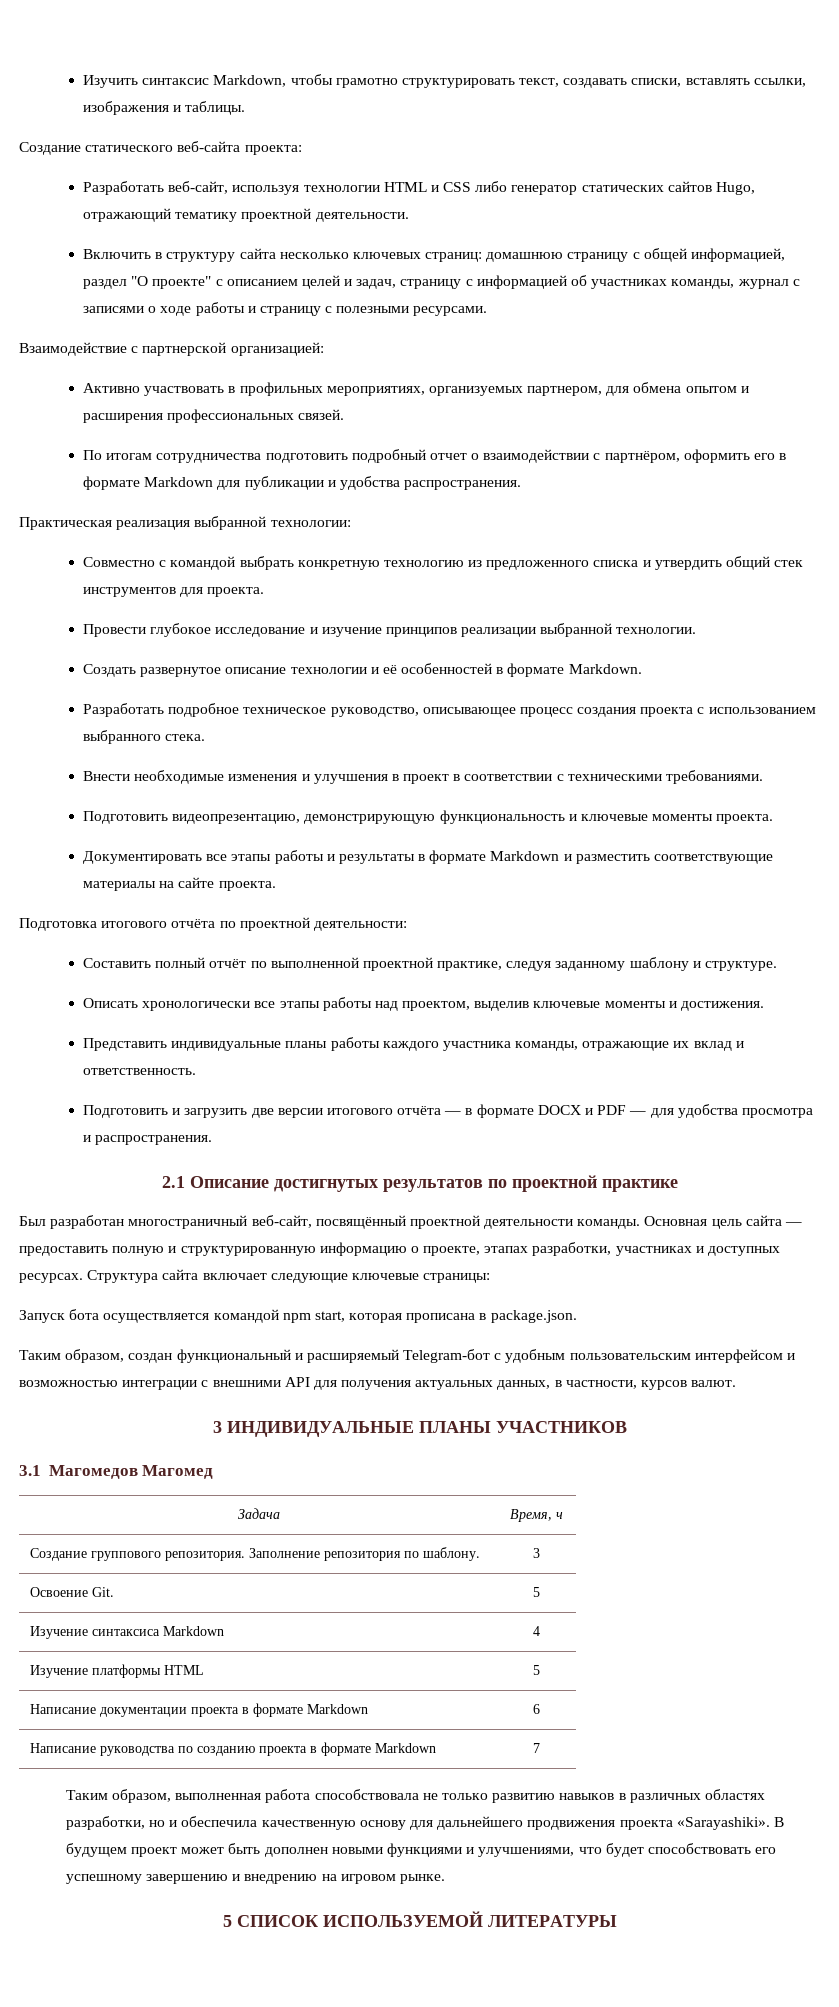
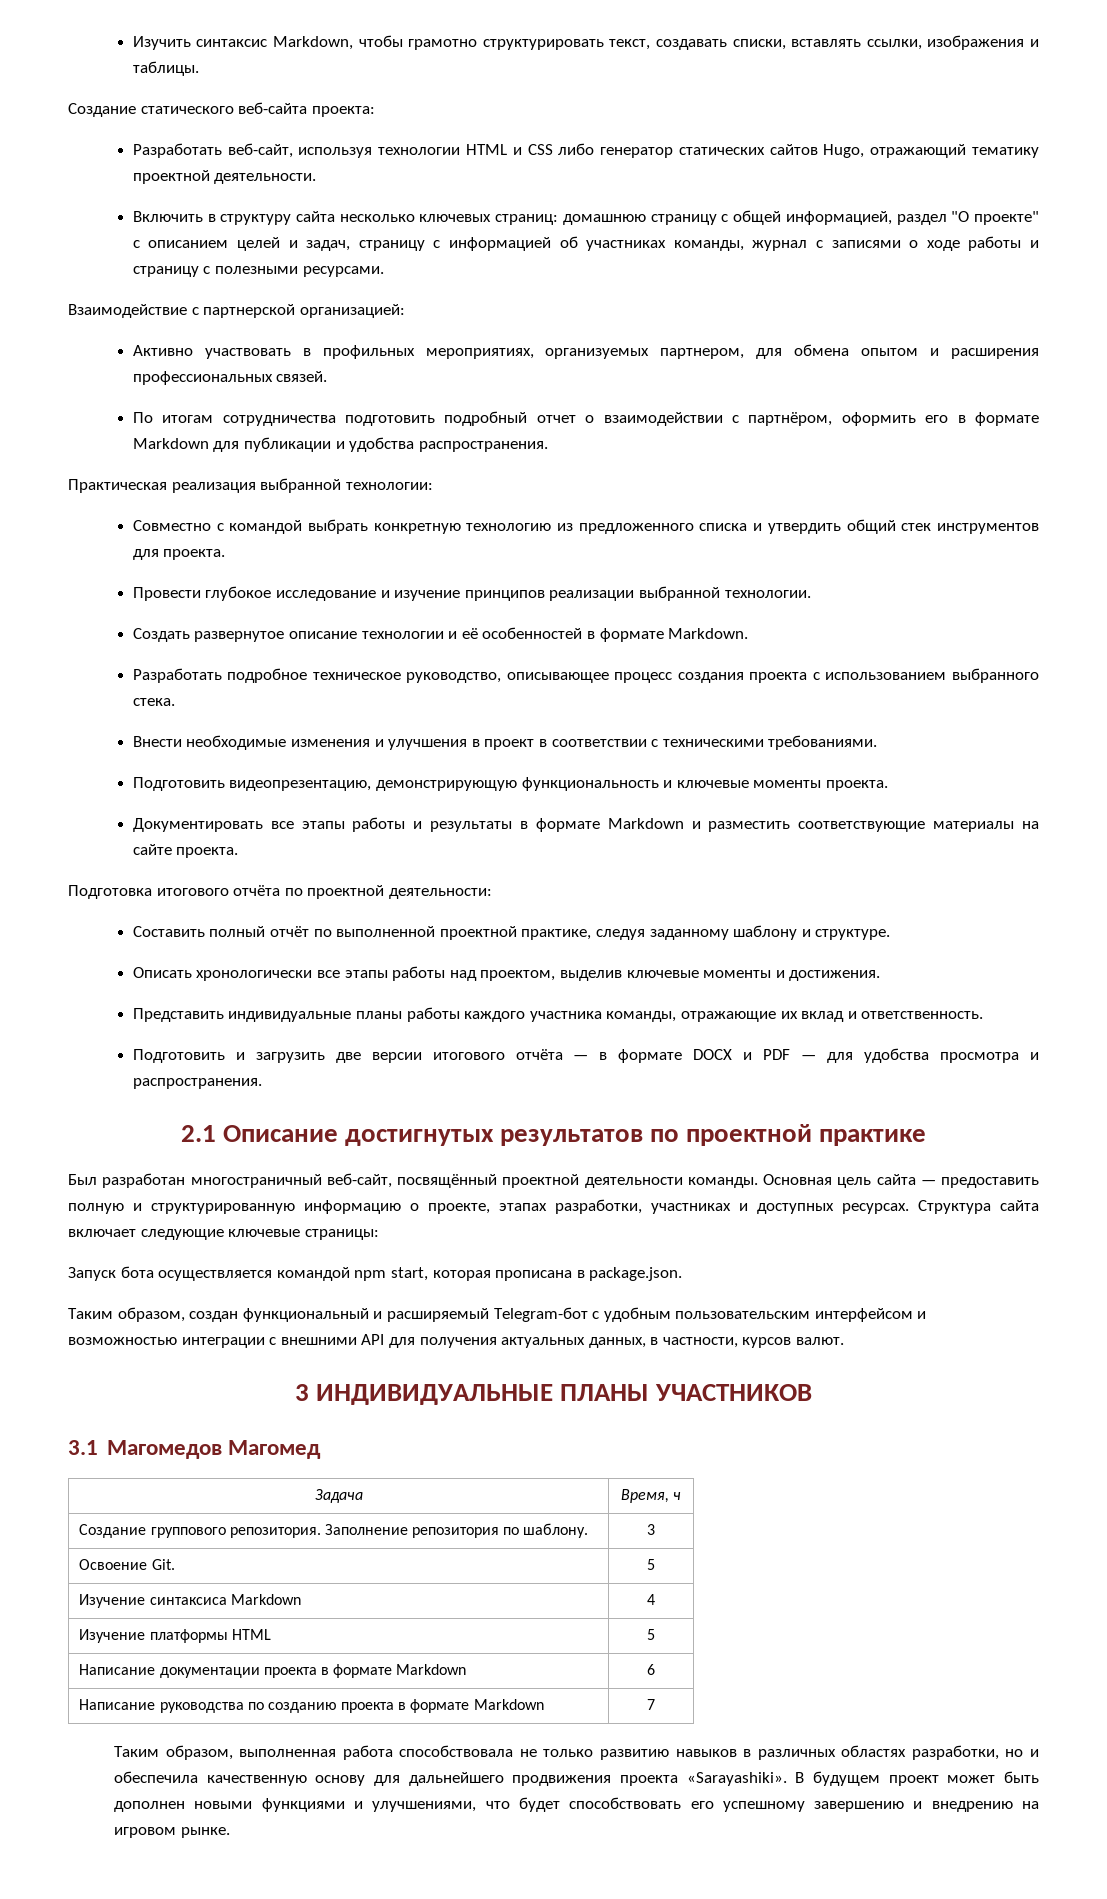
[222,1911,617,1927] // 5 СПИСОК ИСПОЛЬЗУЕМОЙ ЛИТЕРАТУРЫ -> (230, 1832) none

